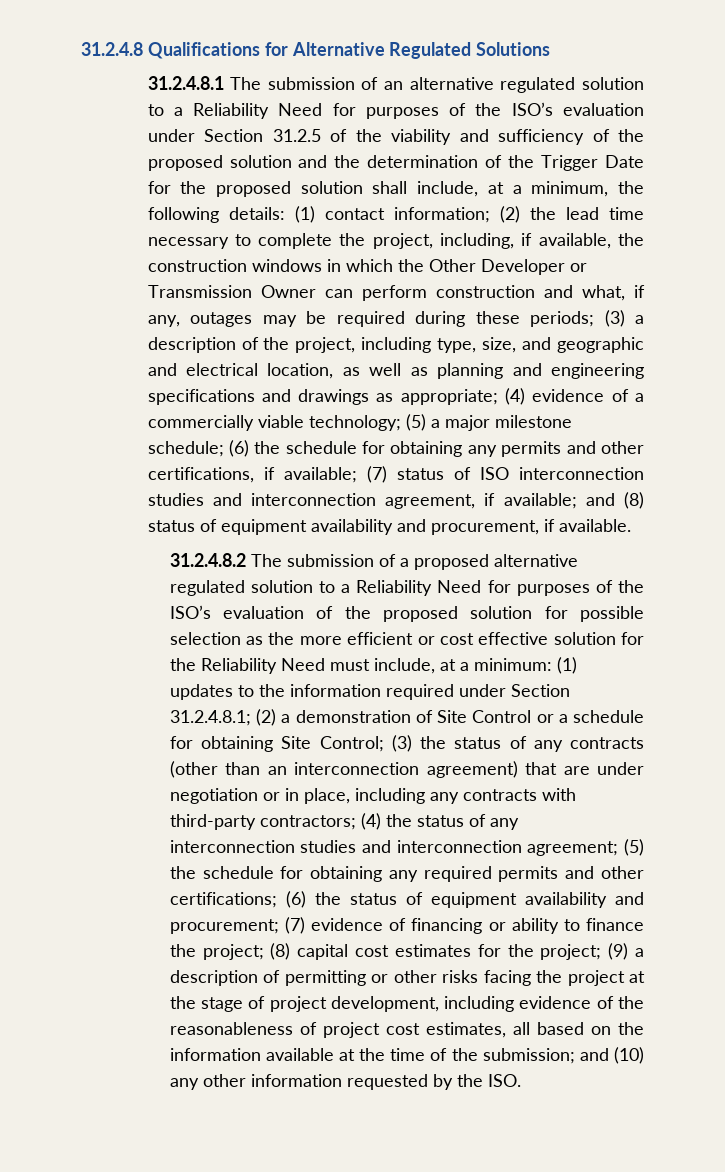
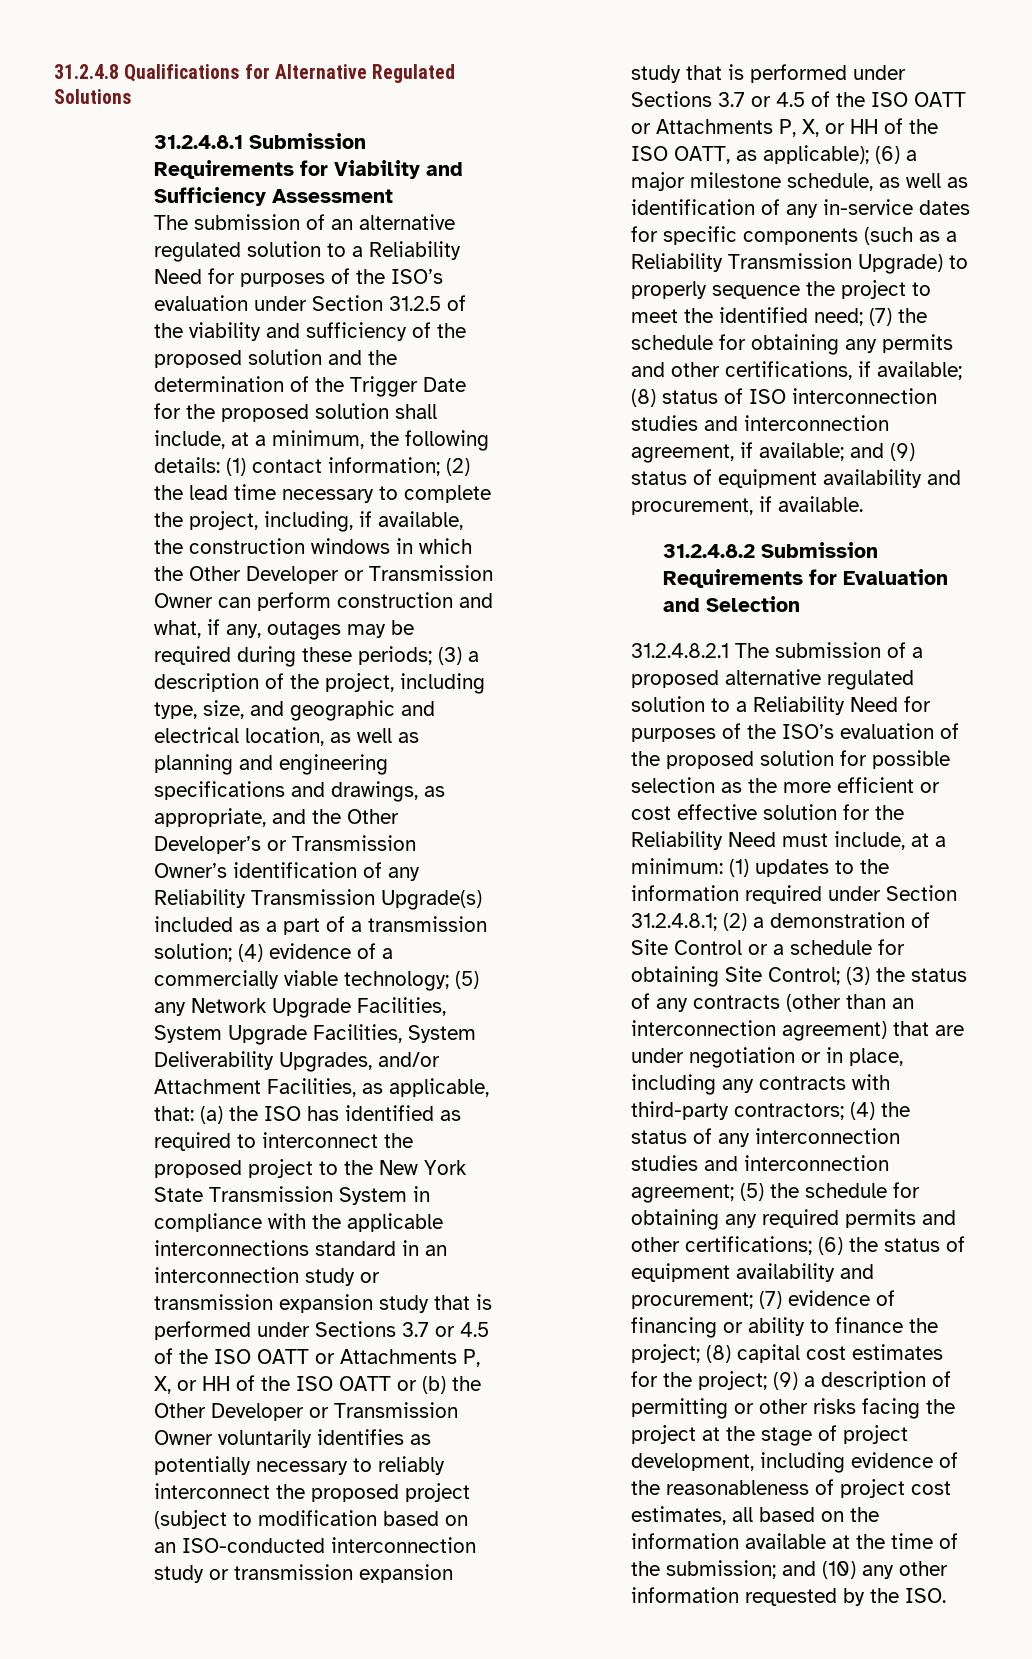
(224, 83) none -> [248,133,366,149] [153,160,463,179] [153,187,393,206] Submission Requirements for Viability and Sufficiency Assessment //
[298,389,498,405] drawings as appropriate; -> [330,781,445,802] [153,808,399,827] [153,835,416,854] [153,862,420,881] [153,889,482,910] [153,916,487,935] [153,943,232,962] drawings, as appropriate, and the Other Developer’s or Transmission Owner’s identification of any Reliability Transmission Upgrade(s) included as a part of a transmission solution;
[430,415,572,431] [147,440,249,457] a major milestone schedule; (6) -> [153,997,446,1018] [153,1024,476,1045] [153,1051,440,1072] [153,1078,489,1097] [153,1105,461,1124] [153,1132,413,1151] [153,1159,467,1178] [153,1186,430,1205] [153,1213,443,1232] [153,1240,447,1256] [153,1267,380,1286] [153,1294,492,1313] [153,1321,489,1340] [153,1348,480,1367] [153,1375,481,1394] [153,1402,458,1421] [153,1429,431,1448] [153,1456,445,1475] [153,1483,470,1502] [153,1510,468,1529] [153,1537,476,1553] [153,1564,453,1583] [630,64,906,83] [630,91,966,107] [630,118,938,137] [630,145,917,164] [630,172,968,191] [630,199,970,218] [630,226,957,245] [630,253,968,274] [630,280,931,299] [630,307,892,326] any Network Upgrade Facilities, System Upgrade Facilities, System Deliverability Upgrades, and/or Attachment Facilities, as applicable, that: (a) the ISO has identified as required to interconnect the proposed project to the New York State Transmission System in compliance with the applicable interconnections standard in an interconnection study or transmission expansion study that is performed under Sections 3.7 or 4.5 of the ISO OATT or Attachments P, X, or HH of the ISO OATT or (b) the Other Developer or Transmission Owner voluntarily identifies as potentially necessary to reliably interconnect the proposed project (subject to modification based on an ISO-conducted interconnection study or transmission expansion study that is performed under Sections 3.7 or 4.5 of the ISO OATT or Attachments P, X, or HH of the ISO OATT, as applicable); (6) a major milestone schedule, as well as identification of any in-service dates for specific components (such as a Reliability Transmission Upgrade) to properly sequence the project to meet the identified need; (7)
[366,466,387,483] (7) -> [630,389,656,407] (8)
[623,492,644,509] (8) -> [889,443,915,461] (9)
(246, 560) none -> [761,542,878,558] [663,569,948,588] [663,596,800,612] [630,643,729,658] Submission Requirements for Evaluation and Selection // 31.2.4.8.2.1

